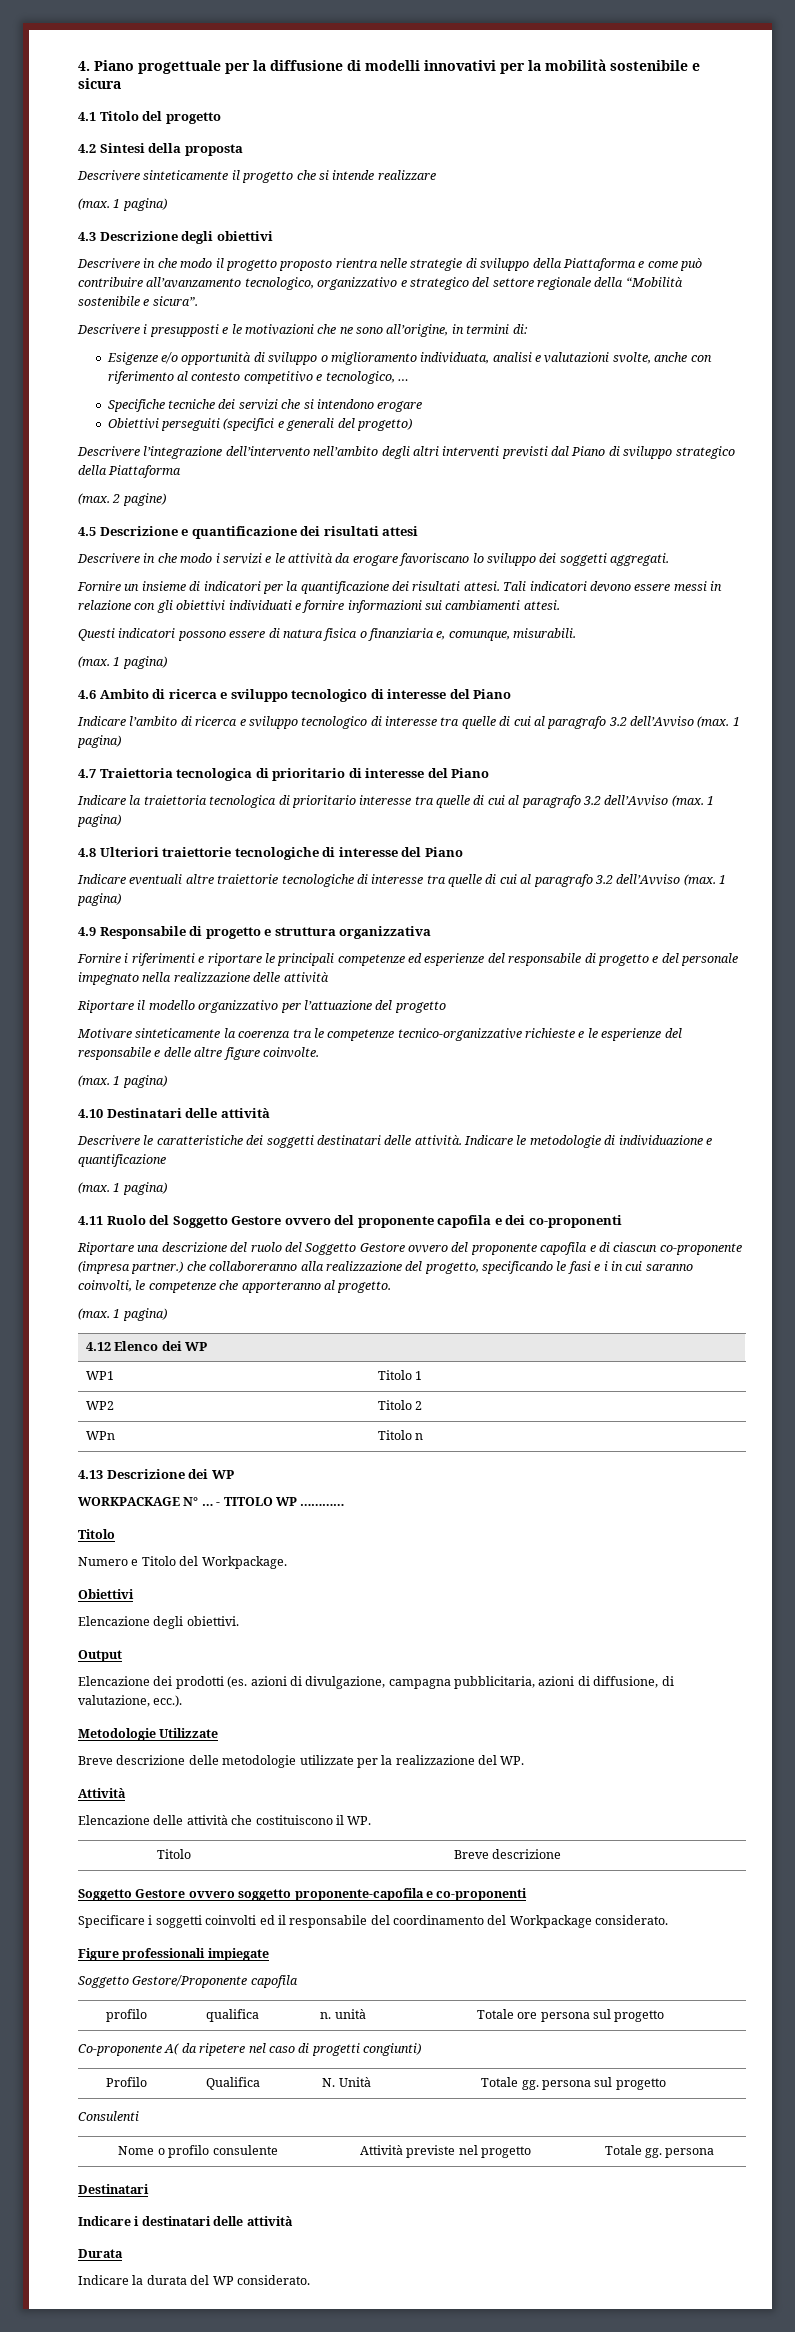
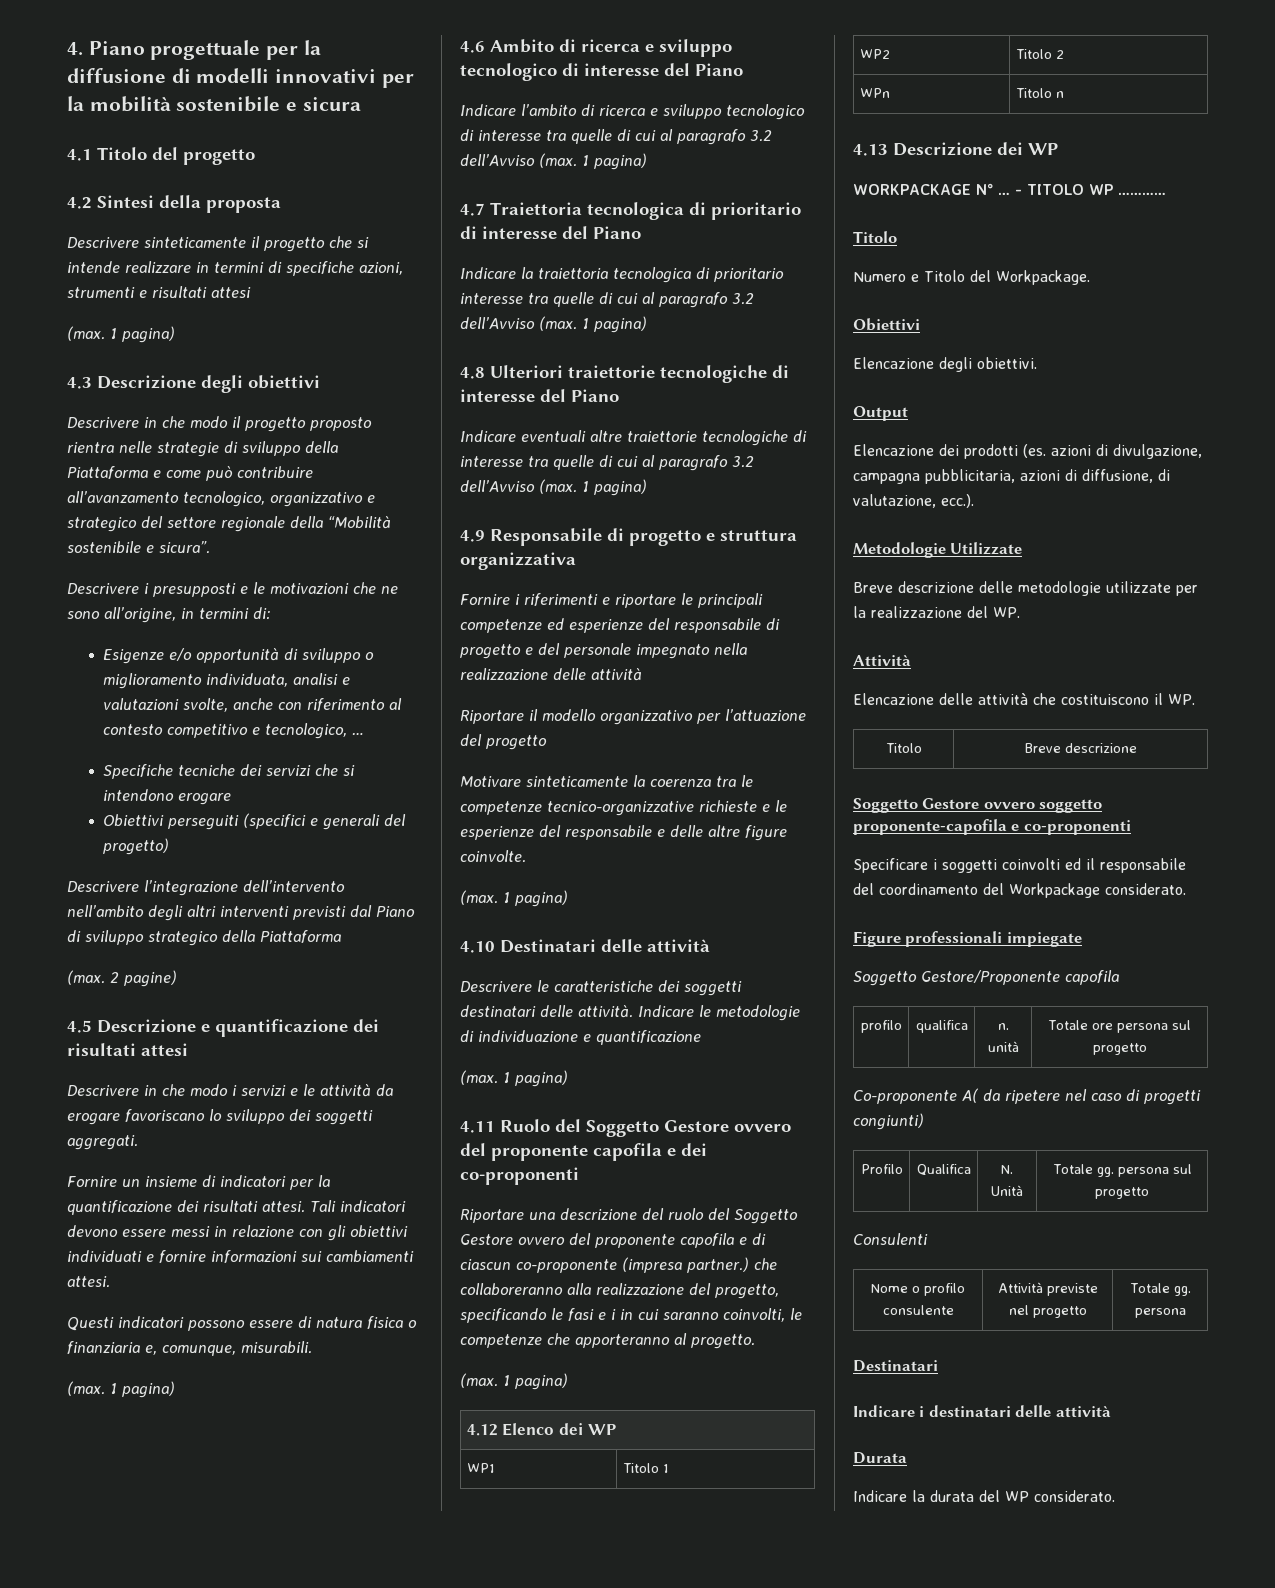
(436, 175) none -> [196,261,403,276] [67,286,251,298] in termini di specifiche azioni, strumenti e risultati attesi

